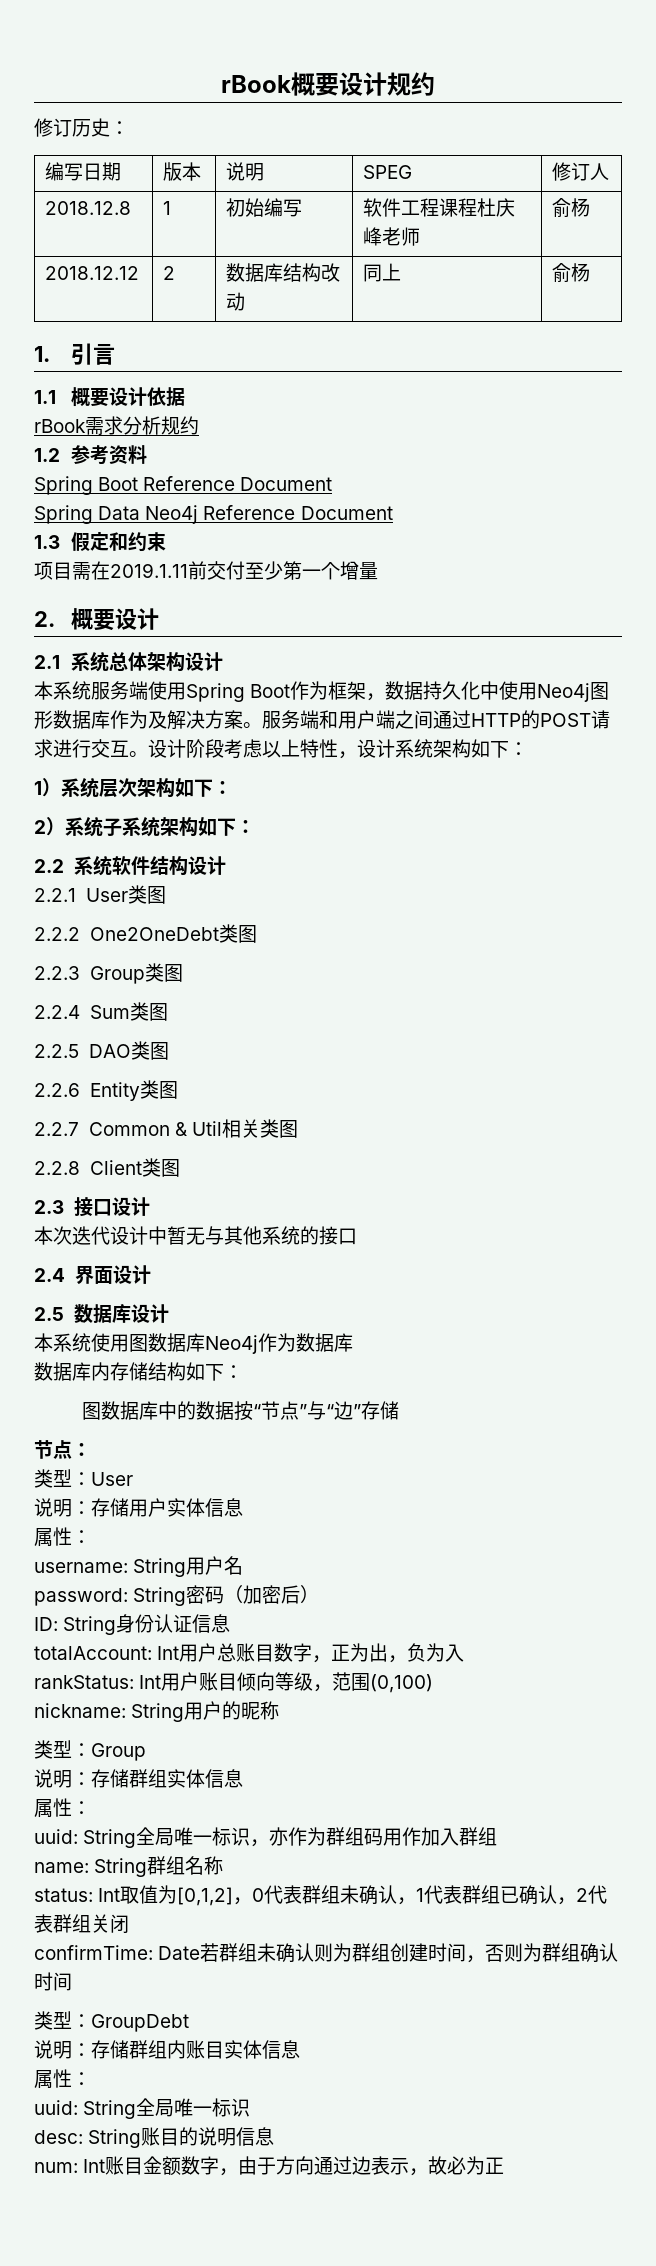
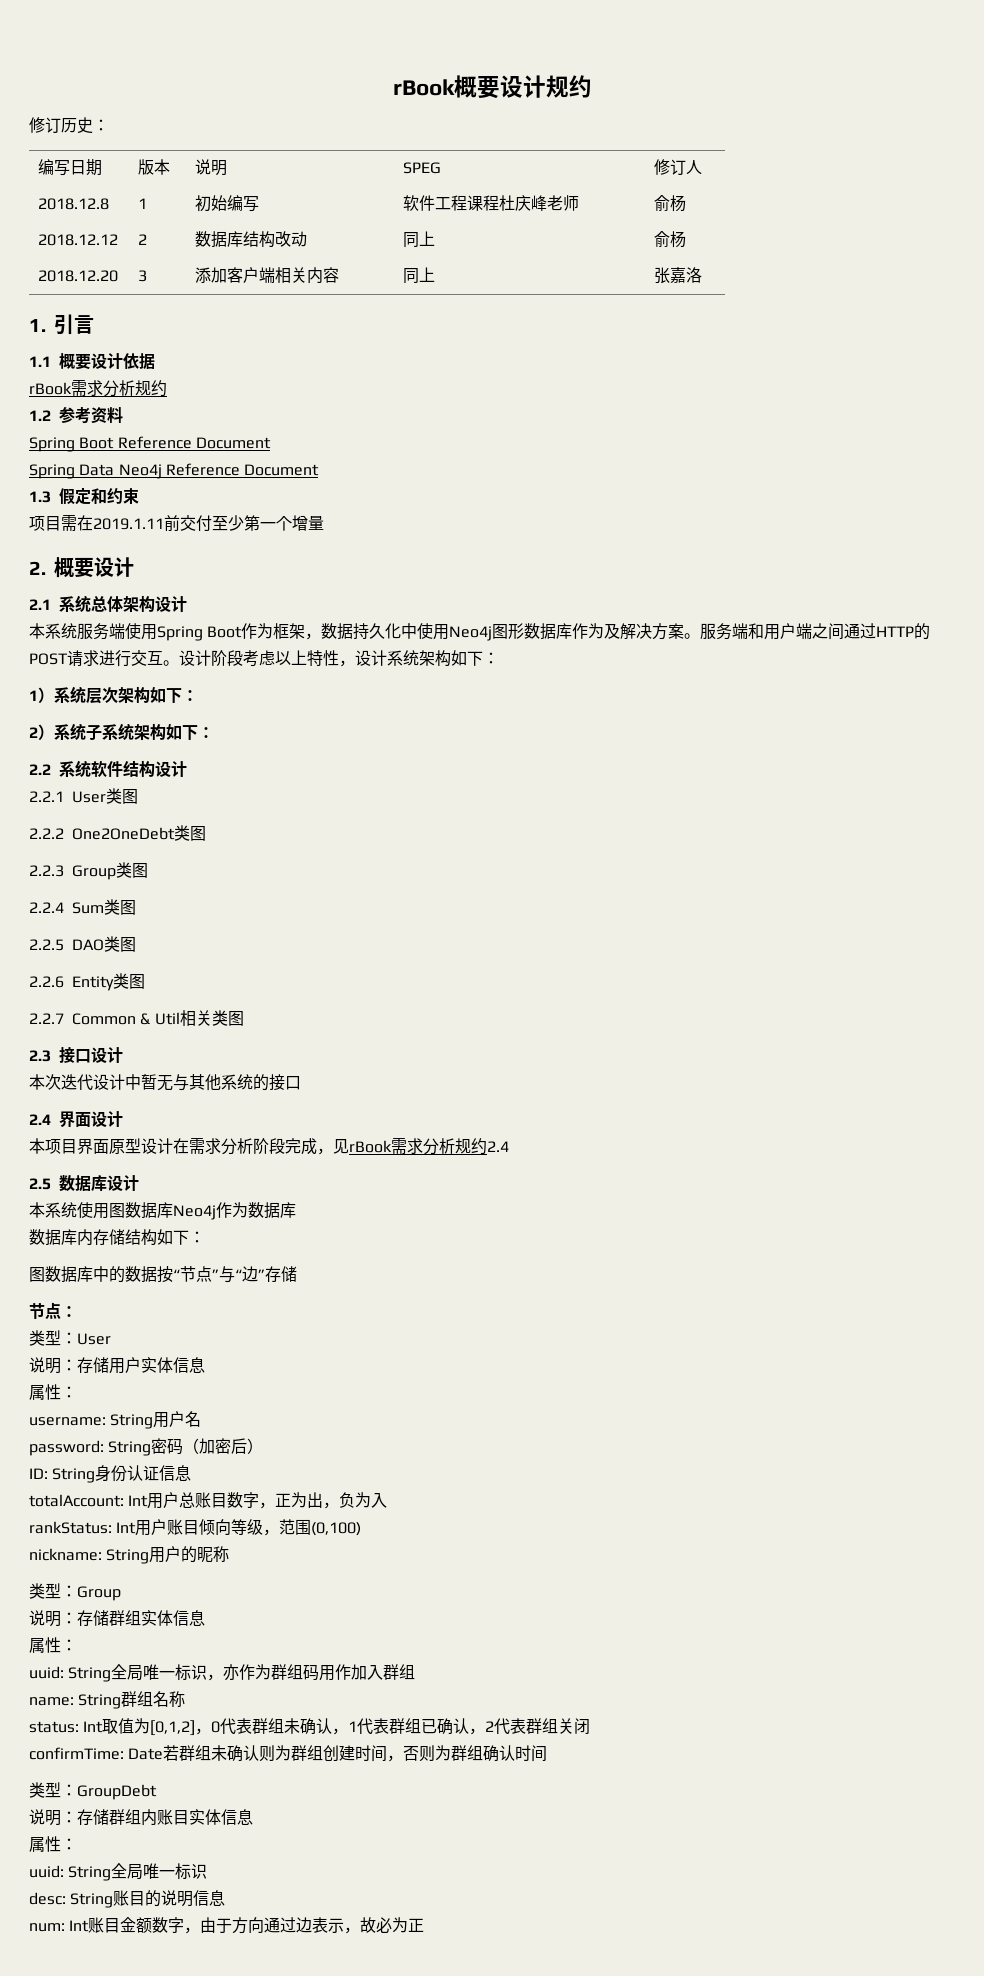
(591, 272) none -> [38,270,119,282] [138,270,148,282] [195,267,340,284] [403,267,436,284] [654,267,703,284] // 2018.12.20 | 3 | 添加客户端相关内容 | 同上 | 张嘉洛
[34,1158,180,1177] // 2.2.8 Client类图 -> (244, 1018) none
(151, 1274) none -> [29,1138,509,1155] // 本项目界面原型设计在需求分析阶段完成，见rBook需求分析规约2.4

